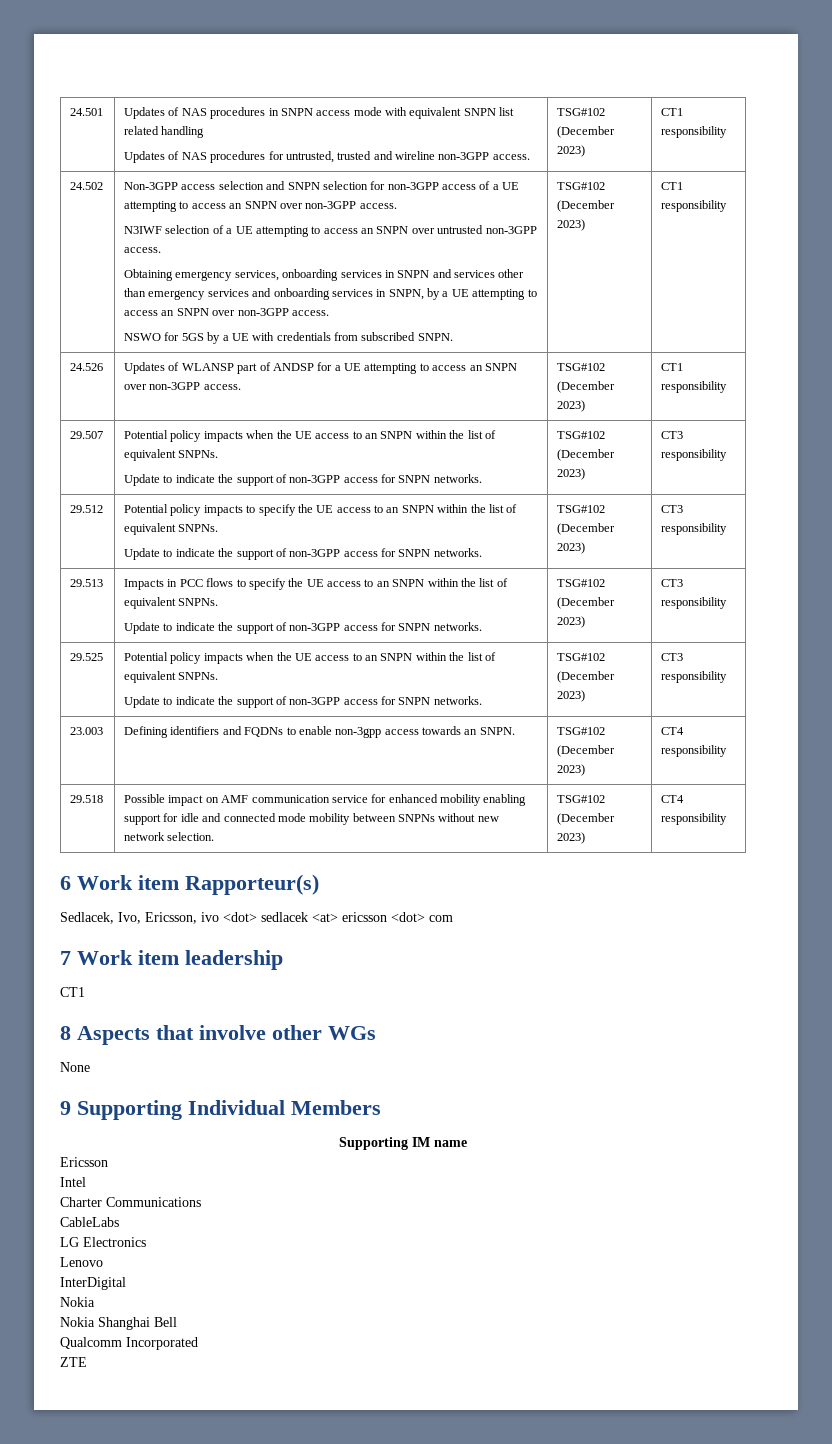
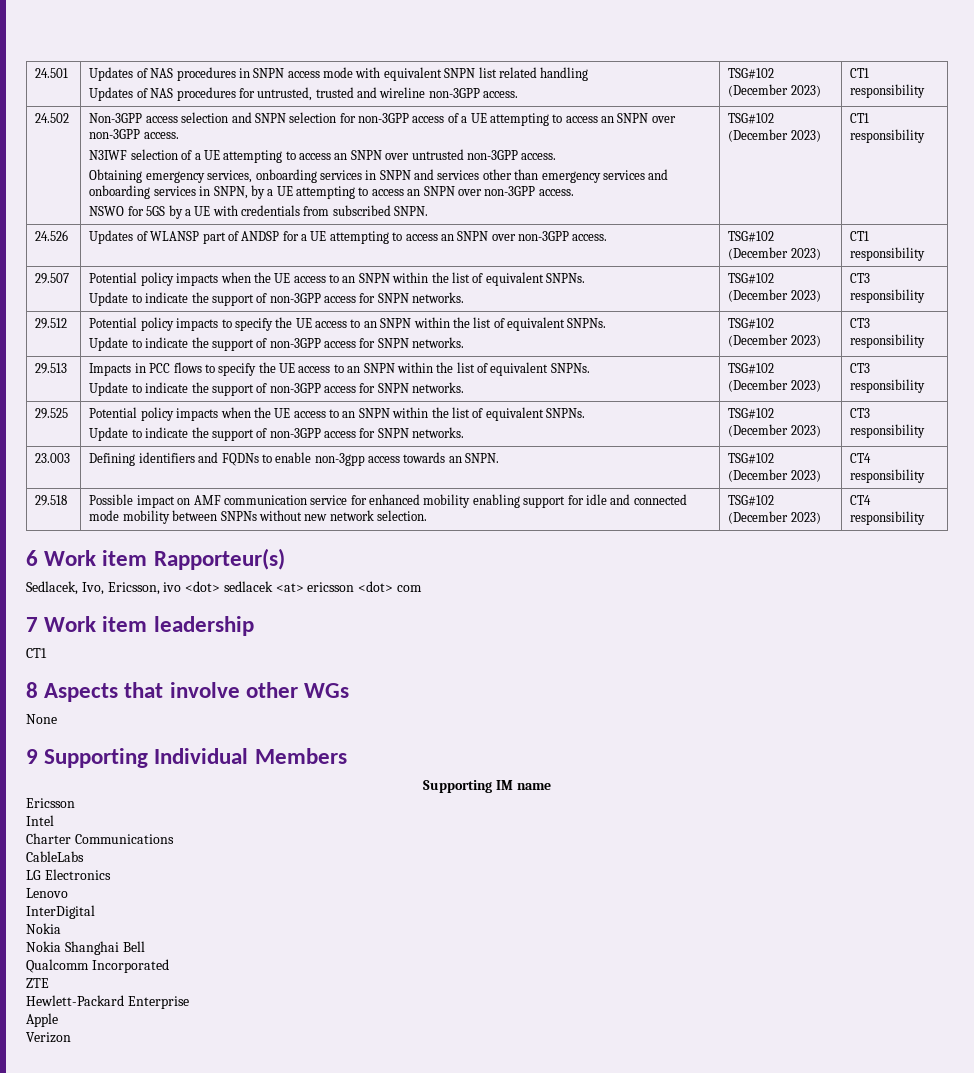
(87, 1362) none -> [26,995,189,1009] [26,1013,58,1027] [26,1032,71,1043] // Hewlett-Packard Enterprise // Apple // Verizon

